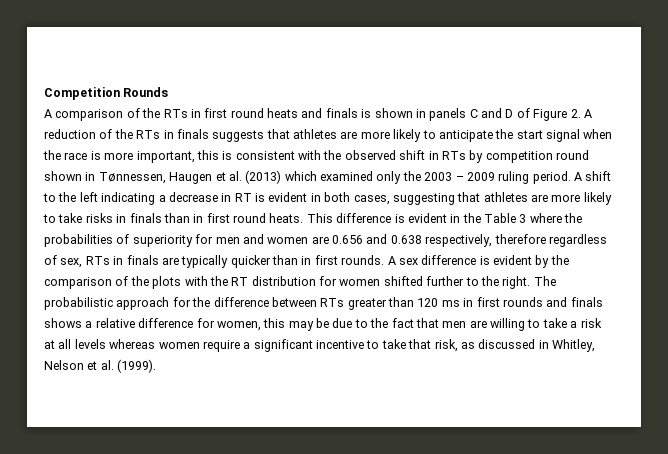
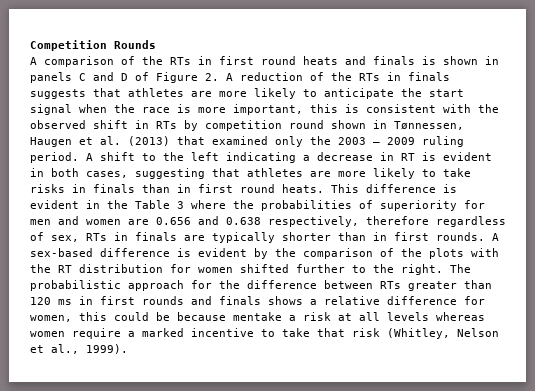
[284,171,317,181] which -> [177,136,205,145] that
[230,255,271,268] quicker -> [282,232,331,241] shorter
[398,258,418,265] sex -> [30,248,93,257] sex-based
[288,318,567,331] may be due to the fact that men are willing to take -> [114,312,282,321] could be because mentake
[253,339,313,352] significant -> [142,328,184,337] marked
[434,339,595,352] [44,359,157,373] risk, as discussed in Whitley, Nelson et al. (1999). -> [352,328,499,339] [30,344,128,354] risk (Whitley, Nelson et al., 1999).

